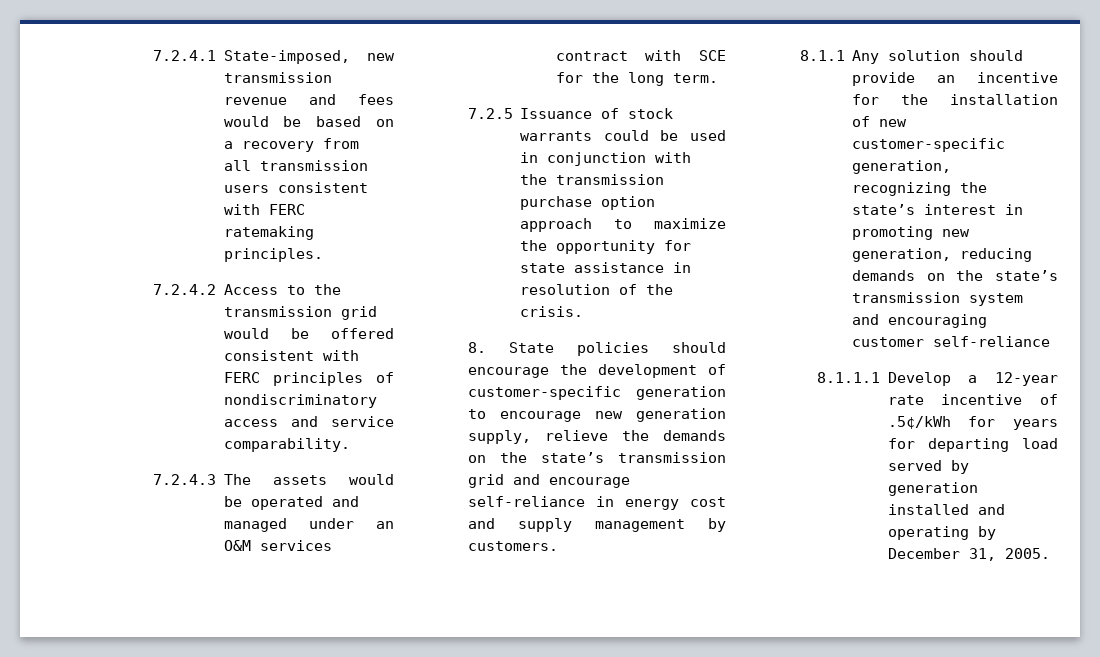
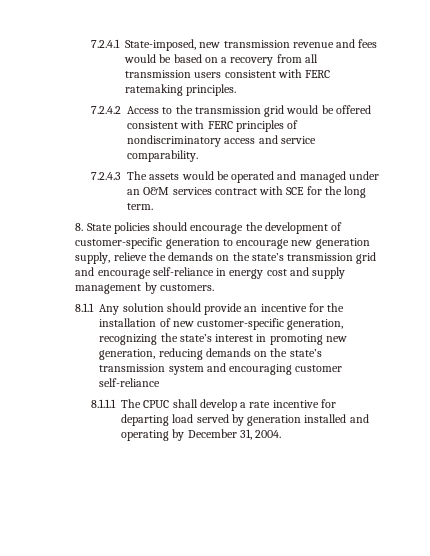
[467,108,673,119] [519,130,726,141] [519,152,691,166] [519,174,664,185] [519,196,655,210] [519,218,726,232] [519,240,691,254] [519,262,691,273] [519,284,673,295] [519,306,583,317] // 7.2.5 Issuance of stock warrants could be used in conjunction with the transmission purchase option approach to maximize the opportunity for state assistance in resolution of the crisis. -> (154, 206) none
[887,372,1058,386] [887,394,1058,405] [887,416,1058,430] Develop a 12-year rate incentive of .5¢/kWh for years -> [121,399,319,411] The CPUC shall develop a rate incentive
[1004,548,1050,559] 2005. -> [255,430,282,438] 2004.

